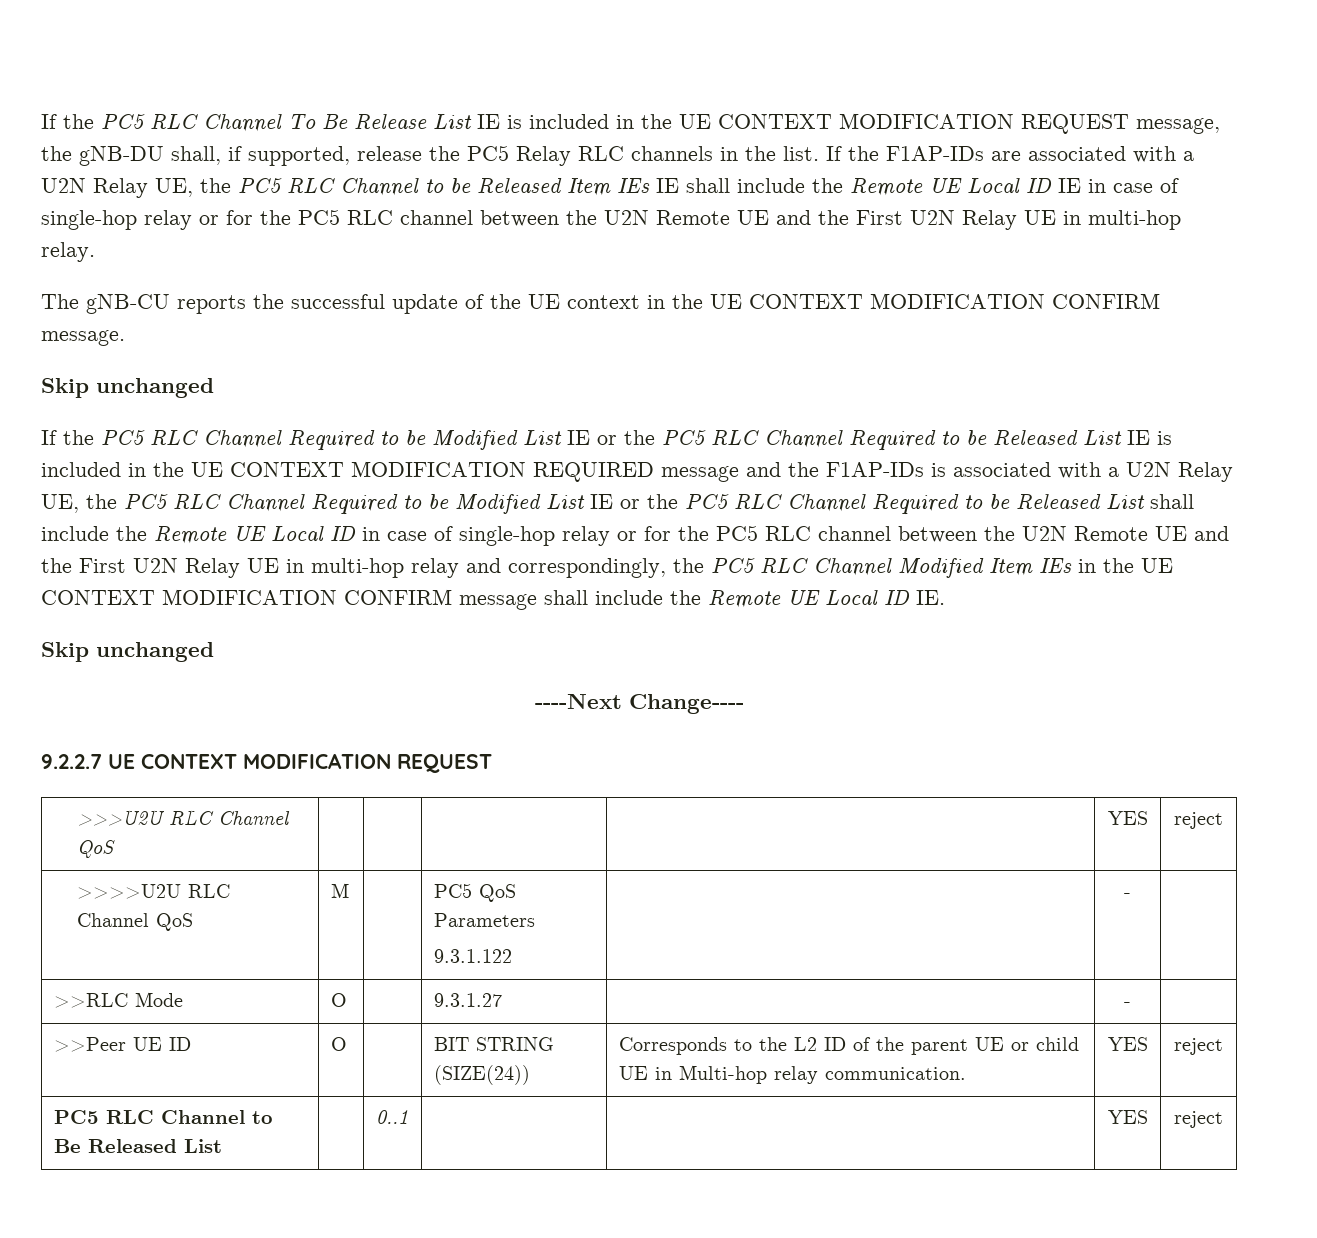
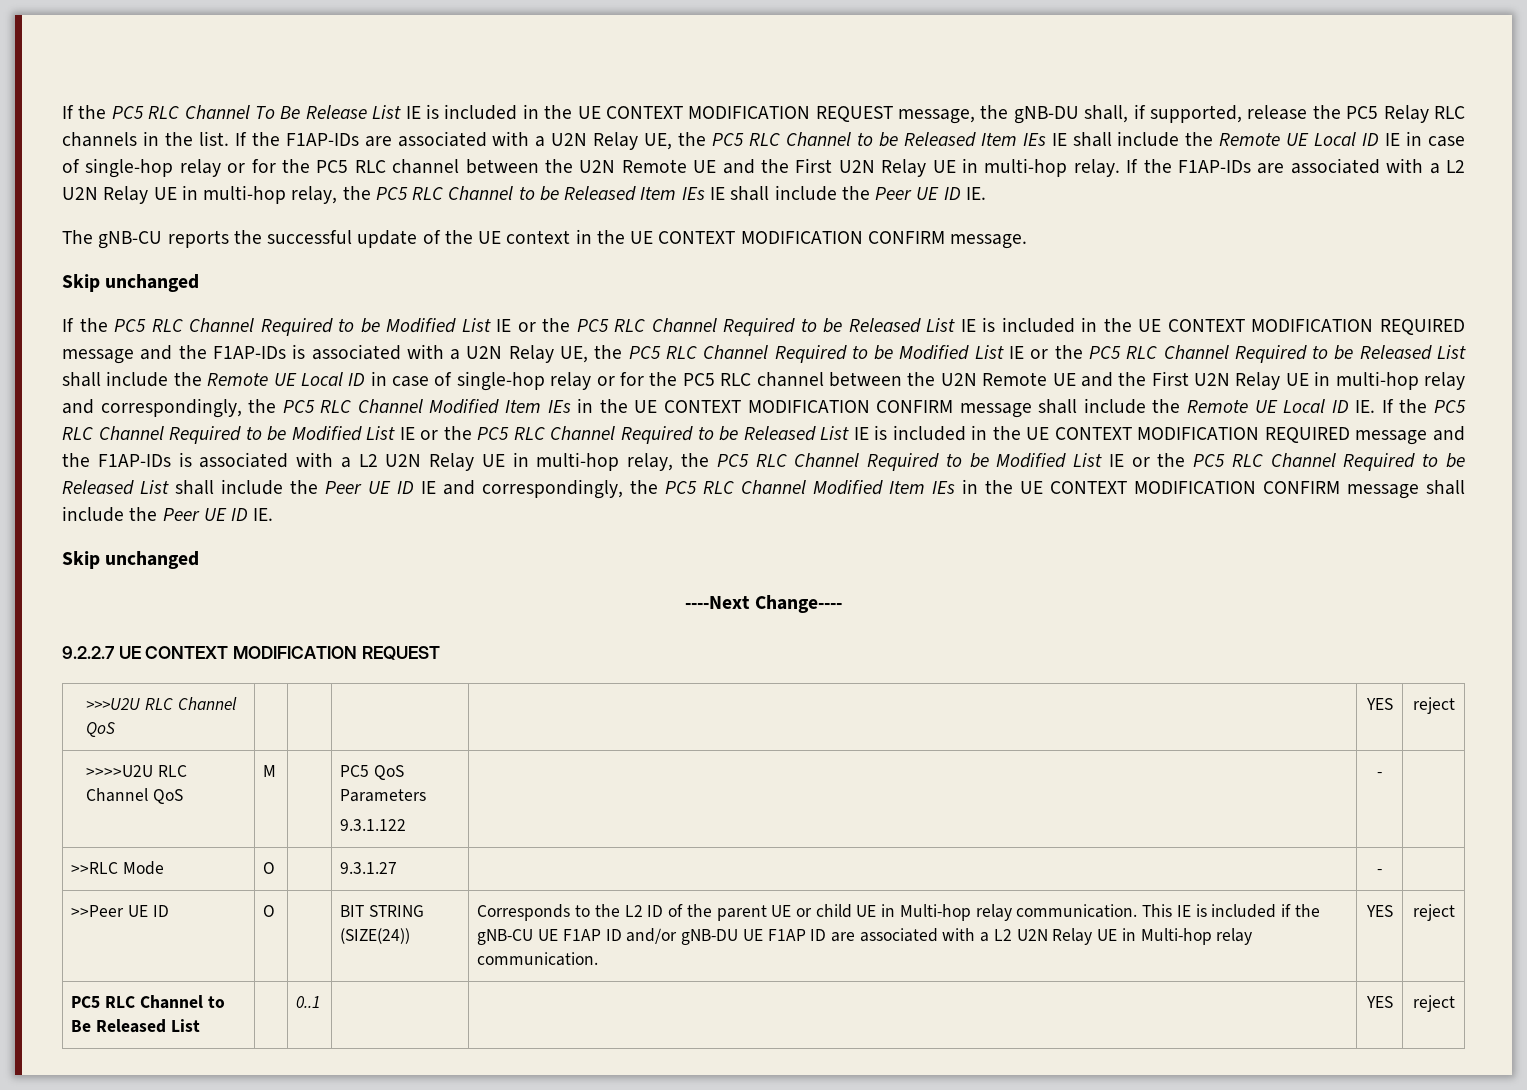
(95, 252) none -> [1126,158,1466,174] [62,185,986,204] If the F1AP-IDs are associated with a L2 U2N Relay UE in multi-hop relay, the PC5 RLC Channel to be Released Item IEs IE shall include the Peer UE ID IE.
(945, 597) none -> [1381,399,1467,413] [62,425,1466,445] [62,452,1465,471] [62,479,1465,499] [62,506,274,522] If the PC5 RLC Channel Required to be Modified List IE or the PC5 RLC Channel Required to be Released List IE is included in the UE CONTEXT MODIFICATION REQUIRED message and the F1AP-IDs is associated with a L2 U2N Relay UE in multi-hop relay, the PC5 RLC Channel Required to be Modified List IE or the PC5 RLC Channel Required to be Released List shall include the Peer UE ID IE and correspondingly, the PC5 RLC Channel Modified Item IEs in the UE CONTEXT MODIFICATION CONFIRM message shall include the Peer UE ID IE.
(966, 1073) none -> [1142,904,1320,918] [477,928,1253,945] [477,952,599,966] This IE is included if the gNB-CU UE F1AP ID and/or gNB-DU UE F1AP ID are associated with a L2 U2N Relay UE in Multi-hop relay communication.

